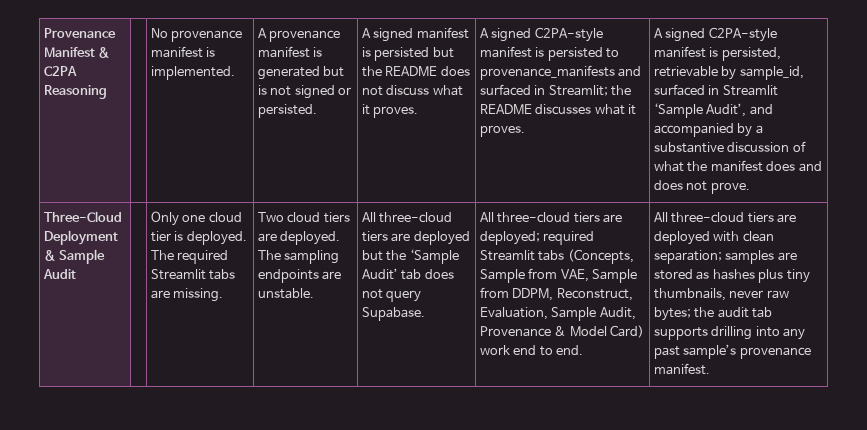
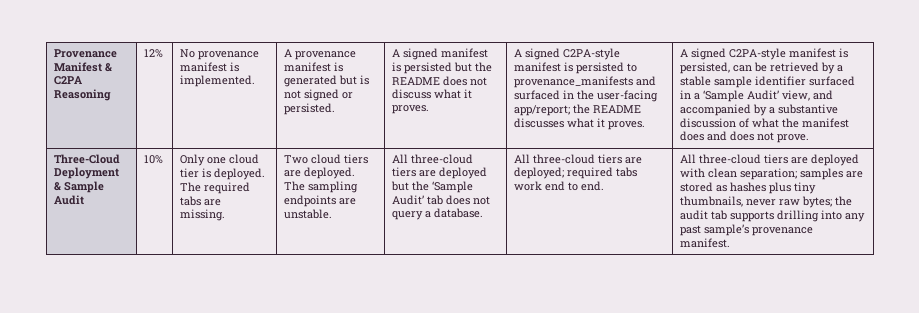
(108, 92) none -> [144,49,164,58] 12%
[548,85,608,96] Streamlit; -> [577,90,659,102] [514,105,571,116] the user-facing app/report;
[654,66,804,80] [654,84,778,96] [654,103,747,118] retrievable by sample_id, surfaced in Streamlit ‘Sample Audit’, -> [733,62,844,74] [680,76,856,88] [680,90,811,102] can be retrieved by a stable sample identifier surfaced in a ‘Sample Audit’ view,
(77, 274) none -> [144,155,164,164] 10%
[151,269,207,280] Streamlit -> (251, 188) none
[362,307,426,321] Supabase. -> [425,208,484,218] a database.
[480,249,634,264] [480,268,638,283] [480,287,633,301] [480,307,636,321] [480,325,645,338] Streamlit tabs (Concepts, Sample from VAE, Sample from DDPM, Reconstruct, Evaluation, Sample Audit, Provenance & Model Card) -> [616,167,638,177] tabs

